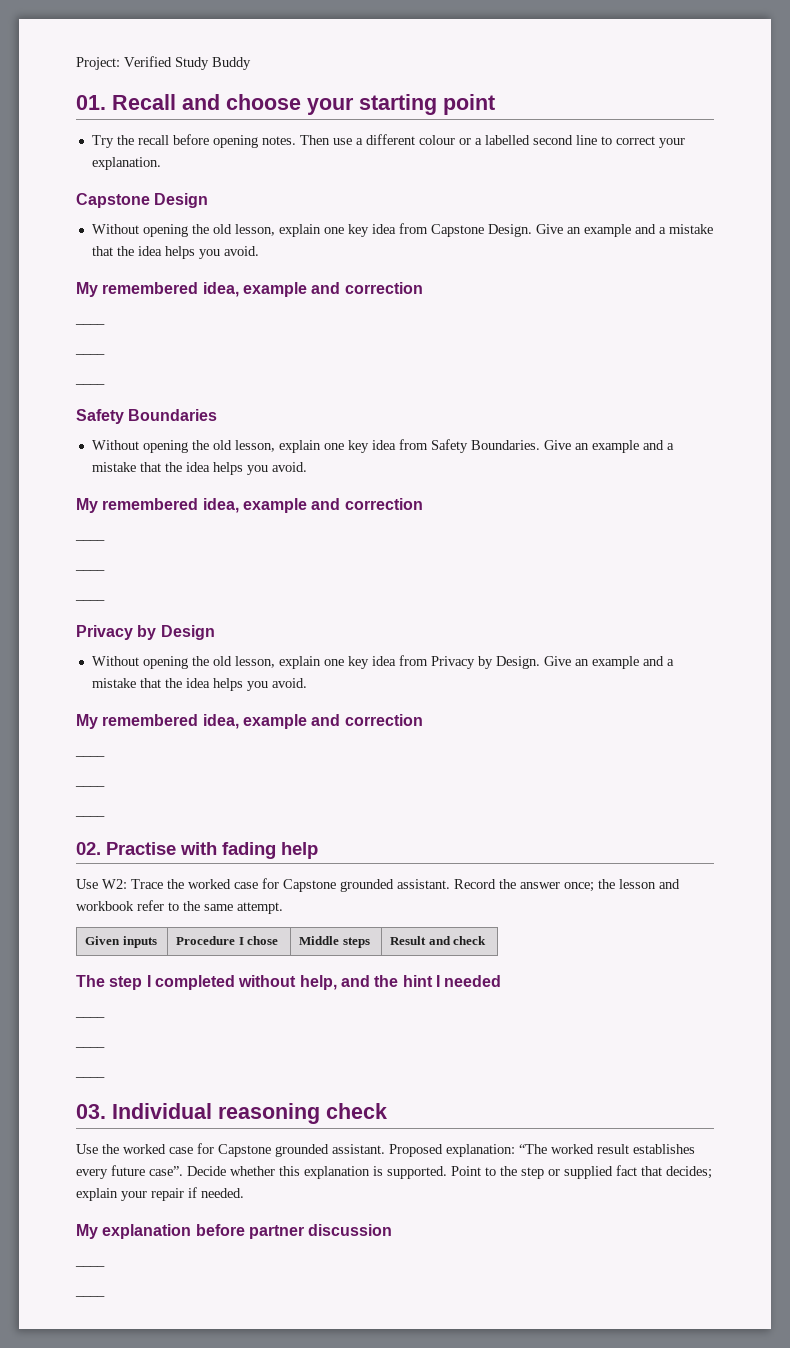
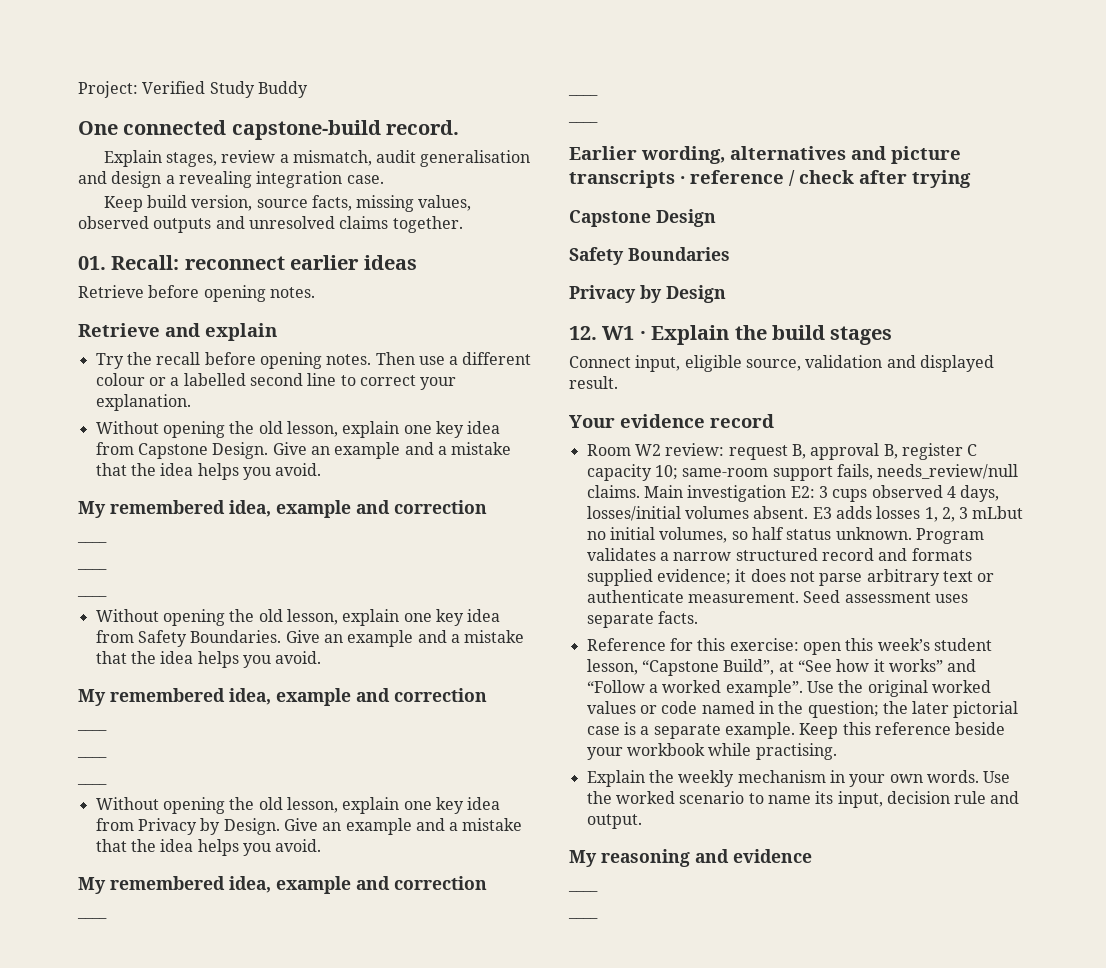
[76,94,495,115] 01. Recall and choose your starting point -> [78,120,460,140] [103,150,531,167] [78,171,384,188] [103,195,472,212] [78,216,463,233] [78,255,417,270] [78,285,315,302] [78,323,277,341] One connected capstone-build record. // Explain stages, review a mismatch, audit generalisation and design a revealing integration case. // Keep build version, source facts, missing values, observed outputs and unresolved claims together. // 01. Recall: reconnect earlier ideas // Retrieve before opening notes. // Retrieve and explain
[76,193,209,208] // Capstone Design -> (191, 402) none
[76,409,218,424] // Safety Boundaries -> (107, 596) none
[76,625,215,640] // Privacy by Design -> (107, 784) none
[76,842,318,859] [76,878,680,892] [76,900,283,914] [85,936,157,948] [176,936,279,945] [299,936,370,948] [390,936,487,945] [76,975,502,990] [75,1016,105,1018] [75,1046,105,1048] [75,1076,105,1078] [76,1103,387,1124] [76,1143,695,1157] [76,1165,712,1179] [76,1187,244,1201] [76,1224,393,1239] 02. Practise with fading help // Use W2: Trace the worked case for Capstone grounded assistant. Record the answer once; the lesson and workbook refer to the same attempt. // Given inputs | Procedure I chose | Middle steps | Result and check // The step I completed without help, and the hint I needed // ____ // ____ // ____ // 03. Individual reasoning check // Use the worked case for Capstone grounded assistant. Proposed explanation: “The worked result establishes every future case”. Decide whether this explanation is supported. Point to the step or supplied fact that decides; explain your repair if needed. // My explanation before partner discussion -> [569,146,961,164] [569,170,971,188] [569,209,716,227] [569,247,730,265] [569,285,726,303] [569,325,893,345] [569,355,994,372] [569,376,618,389] [569,414,774,428] [586,443,978,460] [586,464,1019,481] [586,485,1000,502] [586,506,1024,522] [586,527,984,544] [586,548,972,561] [586,569,995,586] [586,590,968,603] [586,611,698,628] [586,638,992,655] [586,659,977,676] [586,680,991,697] [586,701,1019,718] [586,722,1006,739] [586,743,837,760] [586,770,1011,787] [586,791,1020,808] [586,814,642,829] [569,849,812,867] Earlier wording, alternatives and picture transcripts · reference / check after trying // Capstone Design // Safety Boundaries // Privacy by Design // 12. W1 · Explain the build stages // Connect input, eligible source, validation and displayed result. // Your evidence record // Room W2 review: request B, approval B, register C capacity 10; same-room support fails, needs_review/null claims. Main investigation E2: 3 cups observed 4 days, losses/initial volumes absent. E3 adds losses 1, 2, 3 mLbut no initial volumes, so half status unknown. Program validates a narrow structured record and formats supplied evidence; it does not parse arbitrary text or authenticate measurement. Seed assessment uses separate facts. // Reference for this exercise: open this week’s student lesson, “Capstone Build”, at “See how it works” and “Follow a worked example”. Use the original worked values or code named in the question; the later pictorial case is a separate example. Keep this reference beside your workbook while practising. // Explain the weekly mechanism in your own words. Use the worked scenario to name its input, decision rule and output. // My reasoning and evidence

